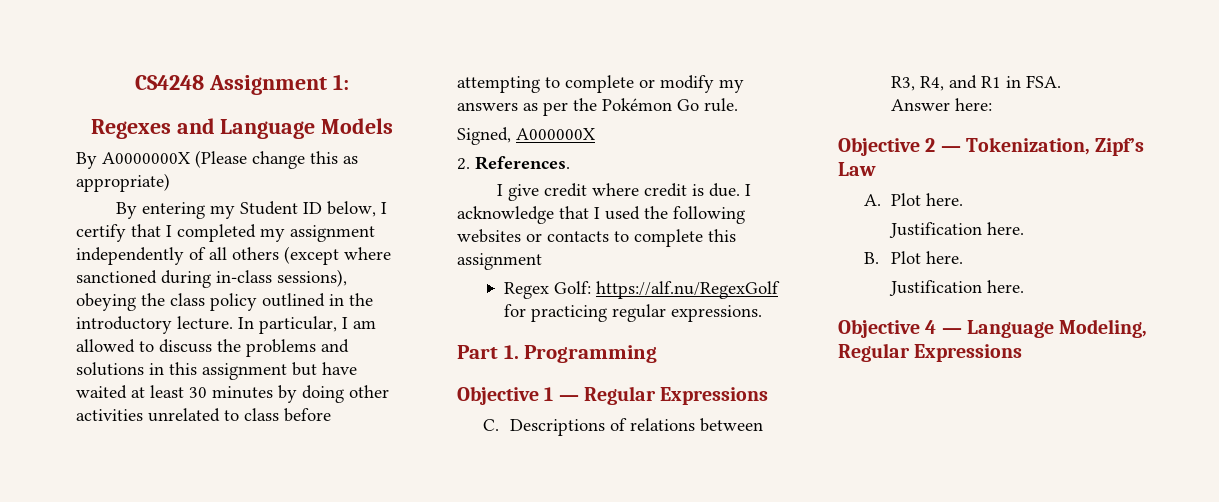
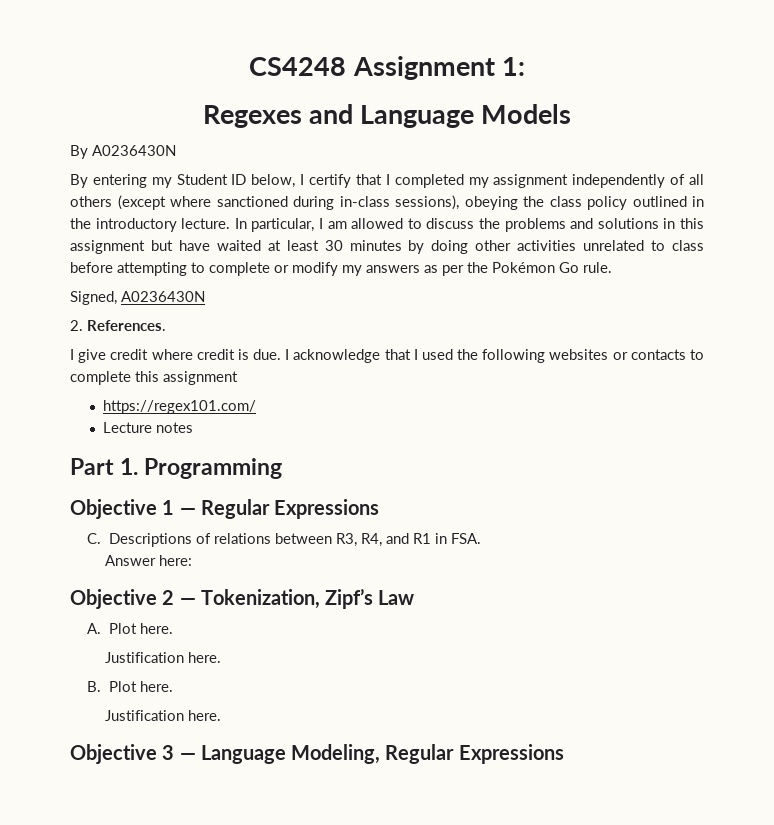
[102,150,358,169] [76,173,170,192] A0000000X (Please change this as appropriate) -> [92,145,176,156] A0236430N
[516,128,595,140] A000000X -> [121,291,205,302] A0236430N
[503,281,780,299] [503,304,762,322] Regex Golf: https://alf.nu/RegexGolf for practicing regular expressions. -> [103,400,257,414] [103,422,194,433] https://regex101.com/ // Lecture notes
[925,320,937,334] 4 -> [162,745,175,760] 3

